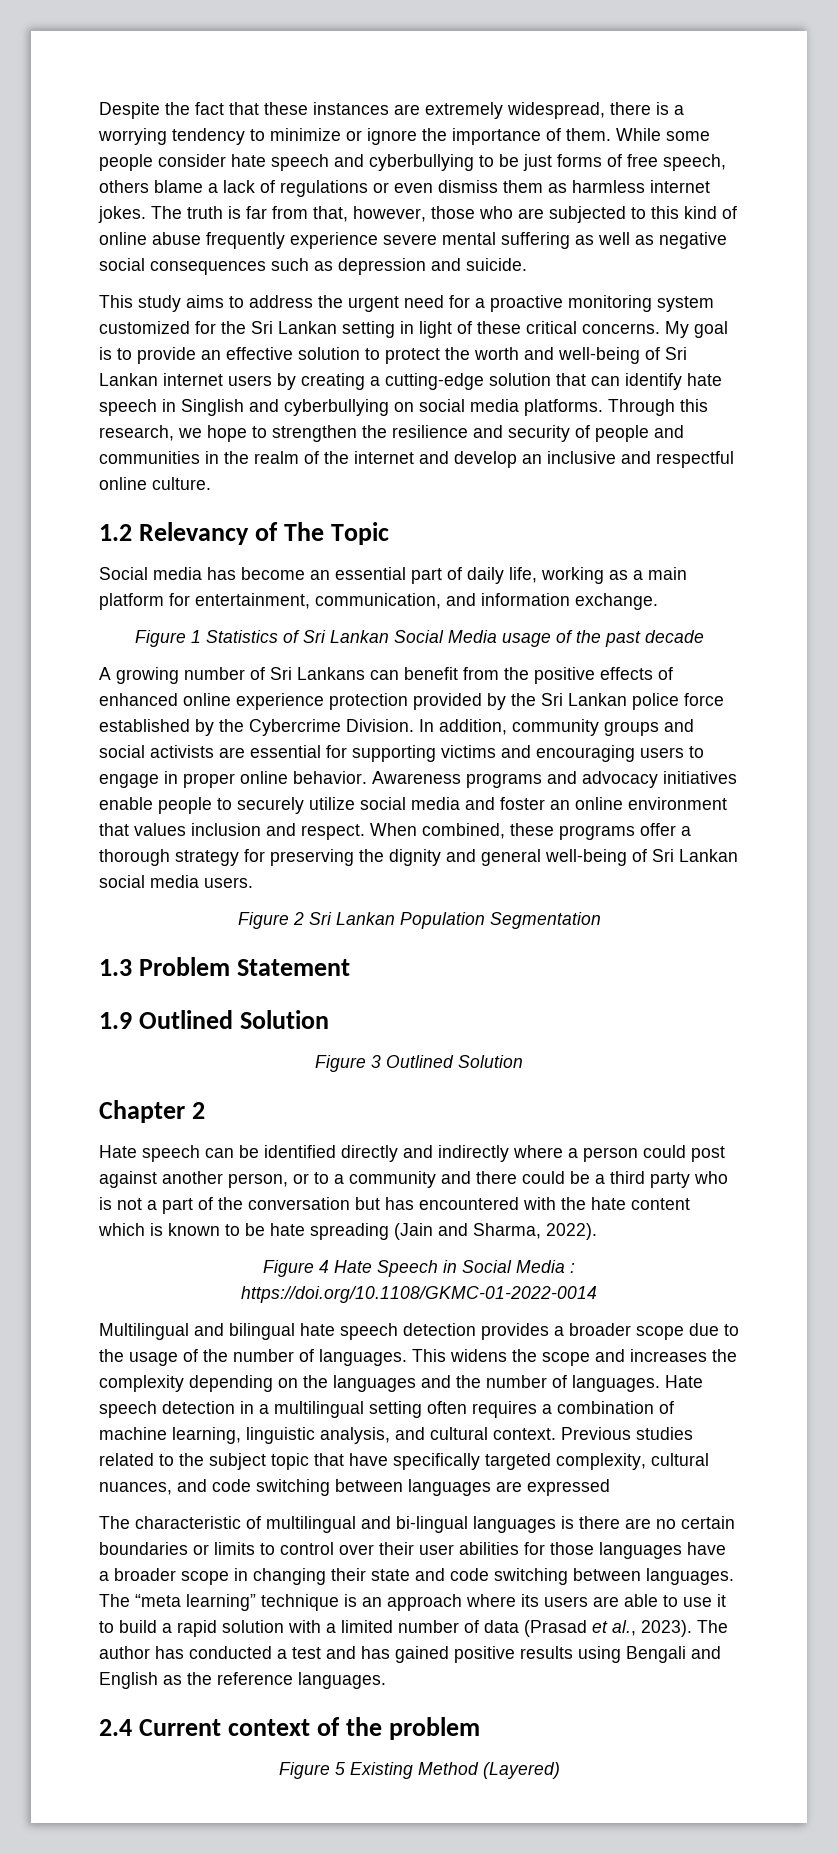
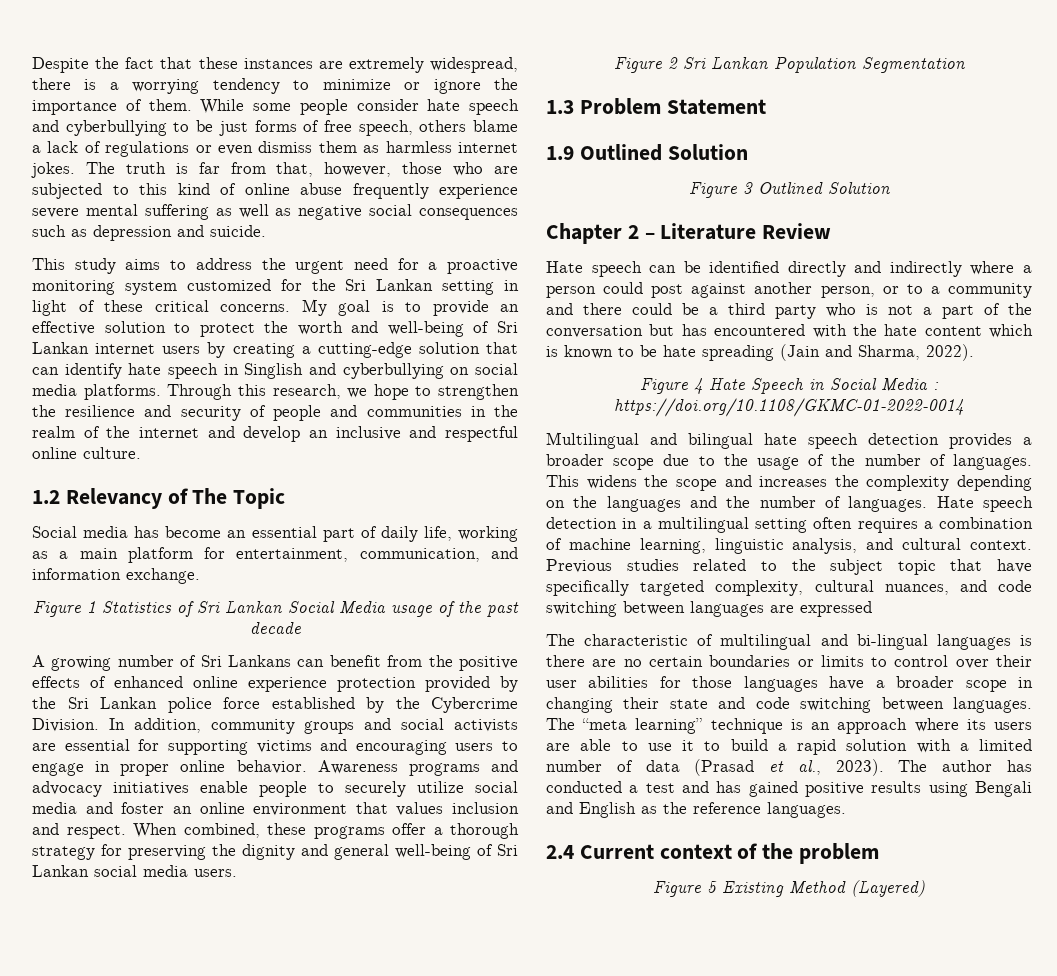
(206, 1110) none -> [644,223,832,240] – Literature Review

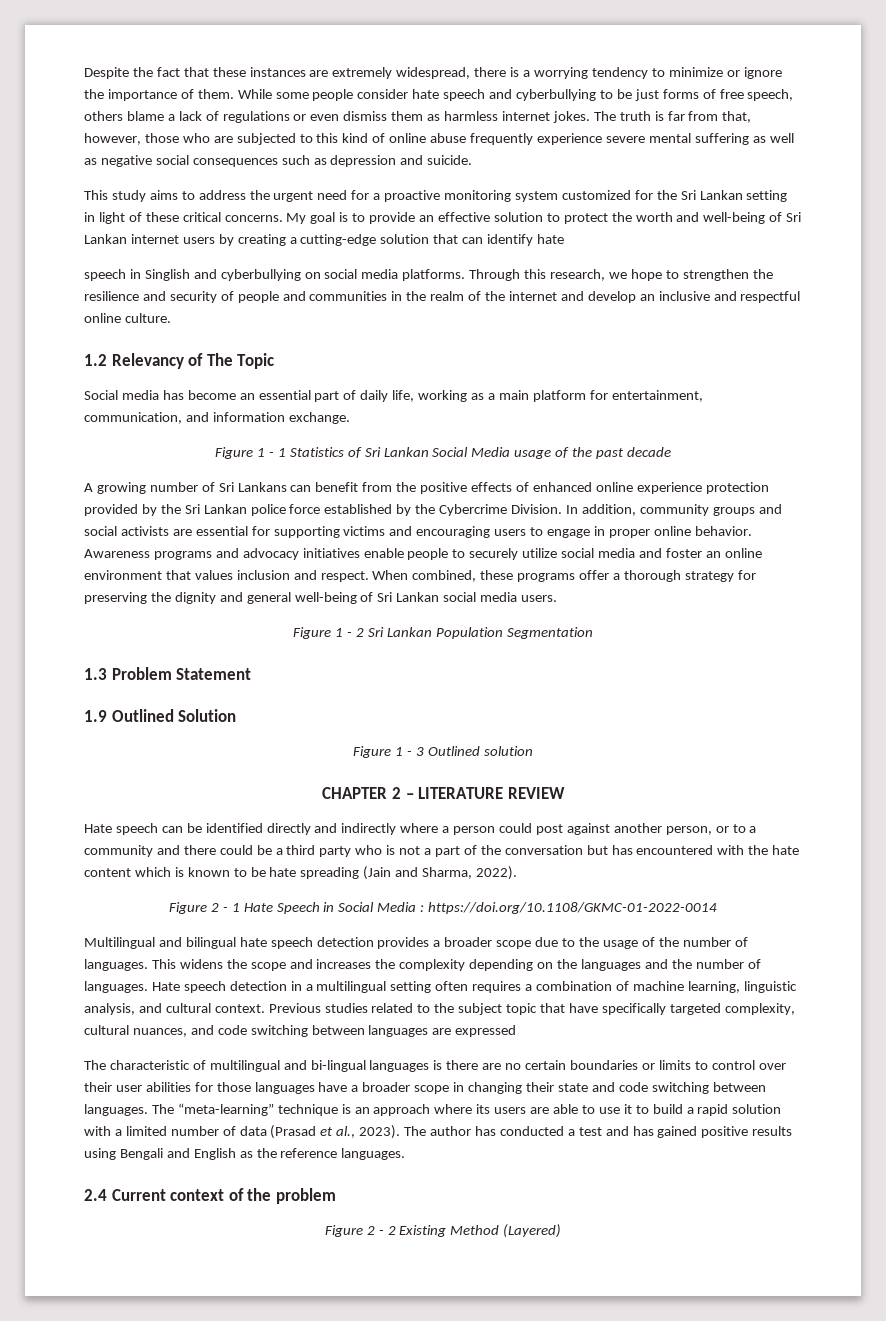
(162, 369) none -> (565, 239) //
(96, 607) none -> [268,448,286,457] - 1
(662, 65) none -> [335,628,353,637] 1 -
[742,182,890,194] [546,223,832,244] 3 Outlined Solution // Chapter 2 – Literature Review -> [395,746,533,756] [322,787,565,799] 1 - 3 Outlined solution // CHAPTER 2 – LITERATURE REVIEW
[694,378,703,394] 4 -> [210,903,240,912] 2 - 1
[582,718,703,734] “meta learning” -> [177,1103,274,1116] “meta-learning”
[707,881,717,893] 5 -> [366,1226,396,1235] 2 - 2

